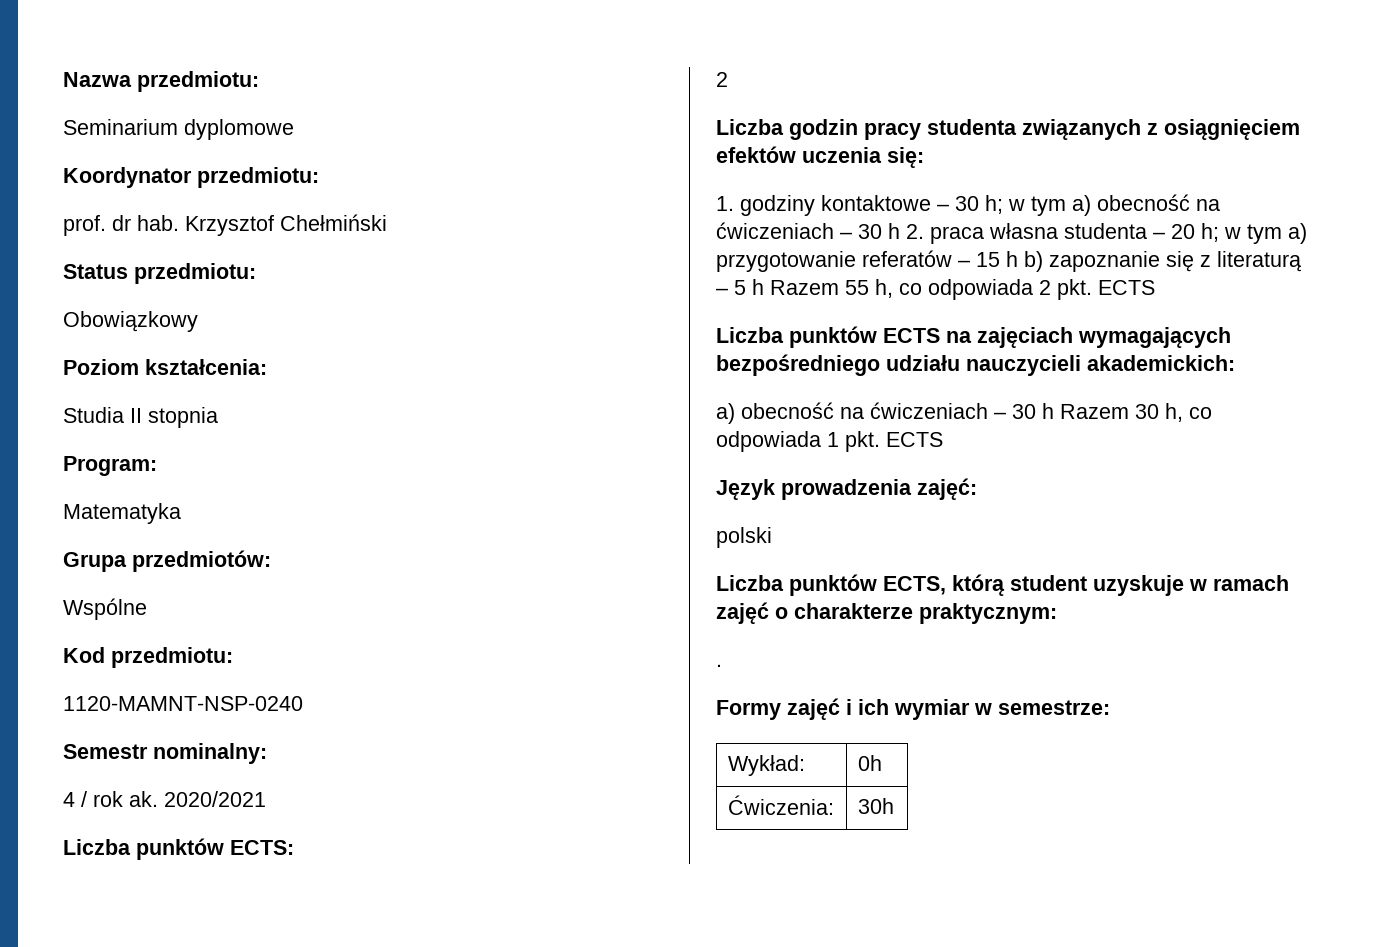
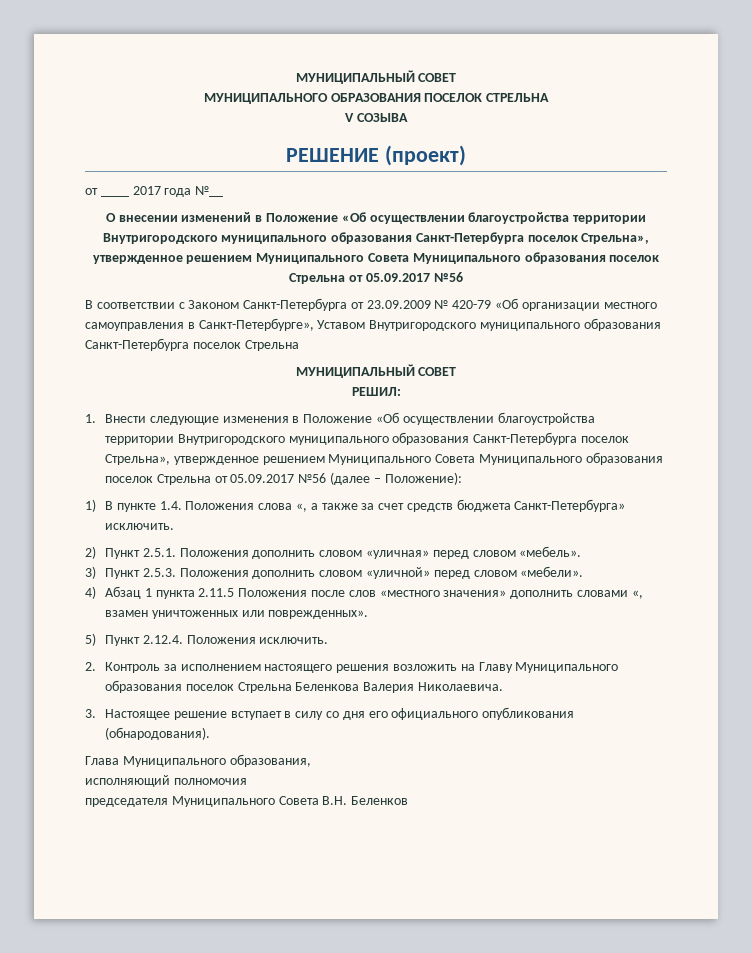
[63,71,259,92] [63,119,294,140] [63,167,319,188] [63,214,387,236] [63,263,256,284] [63,311,198,332] [63,359,267,375] [63,407,218,428] [63,456,157,476] [63,503,181,524] [63,550,271,572] [63,598,147,620] [63,647,233,668] [63,696,303,711] [63,743,267,764] [63,791,266,807] [63,838,294,860] [716,72,728,87] [716,119,1300,140] [716,146,924,168] [716,194,1220,216] [716,222,1307,244] [716,250,1301,272] [716,279,1155,300] [716,326,1231,348] [716,354,1235,376] [716,402,1212,424] [716,431,943,452] [716,478,977,500] [716,527,772,548] [716,574,1289,596] [716,602,1057,624] [716,664,722,667] [716,698,1110,720] [727,755,805,776] [857,755,882,771] [727,795,834,815] [857,798,894,814] Nazwa przedmiotu: // Seminarium dyplomowe // Koordynator przedmiotu: // prof. dr hab. Krzysztof Chełmiński // Status przedmiotu: // Obowiązkowy // Poziom kształcenia: // Studia II stopnia // Program: // Matematyka // Grupa przedmiotów: // Wspólne // Kod przedmiotu: // 1120-MAMNT-NSP-0240 // Semestr nominalny: // 4 / rok ak. 2020/2021 // Liczba punktów ECTS: // 2 // Liczba godzin pracy studenta związanych z osiągnięciem efektów uczenia się: // 1. godziny kontaktowe – 30 h; w tym a) obecność na ćwiczeniach – 30 h 2. praca własna studenta – 20 h; w tym a) przygotowanie referatów – 15 h b) zapoznanie się z literaturą – 5 h Razem 55 h, co odpowiada 2 pkt. ECTS // Liczba punktów ECTS na zajęciach wymagających bezpośredniego udziału nauczycieli akademickich: // a) obecność na ćwiczeniach – 30 h Razem 30 h, co odpowiada 1 pkt. ECTS // Język prowadzenia zajęć: // polski // Liczba punktów ECTS, którą student uzyskuje w ramach zajęć o charakterze praktycznym: // . // Formy zajęć i ich wymiar w semestrze: // Wykład: | 0h // Ćwiczenia: | 30h -> [295,70,457,84] [203,93,550,104] [345,113,408,122] [286,145,466,166] [85,188,98,195] [100,195,129,197] [132,186,224,197] [105,212,647,224] [102,232,650,244] [92,252,660,264] [289,272,463,284] [85,298,657,311] [85,318,661,331] [85,338,299,351] [295,364,457,378] [351,387,401,396] [85,412,595,425] [105,432,629,445] [105,452,663,465] [105,472,462,485] [85,499,626,512] [105,523,175,530] [85,546,582,559] [85,566,584,579] [85,586,643,599] [105,610,369,619] [85,633,329,646] [85,662,619,673] [105,680,503,693] [85,707,575,720] [105,727,211,740] [85,754,311,767] [85,775,247,787] [85,796,409,807] МУНИЦИПАЛЬНЫЙ СОВЕТ // МУНИЦИПАЛЬНОГО ОБРАЗОВАНИЯ ПОСЕЛОК СТРЕЛЬНА // V СОЗЫВА // РЕШЕНИЕ (проект) // от ____ 2017 года №__ // О внесении изменений в Положение «Об осуществлении благоустройства территории Внутригородского муниципального образования Санкт-Петербурга поселок Стрельна», утвержденное решением Муниципального Совета Муниципального образования поселок Стрельна от 05.09.2017 №56 // В соответствии с Законом Санкт-Петербурга от 23.09.2009 № 420-79 «Об организации местного самоуправления в Санкт-Петербурге», Уставом Внутригородского муниципального образования Санкт-Петербурга поселок Стрельна // МУНИЦИПАЛЬНЫЙ СОВЕТ // РЕШИЛ: // 1. Внести следующие изменения в Положение «Об осуществлении благоустройства территории Внутригородского муниципального образования Санкт-Петербурга поселок Стрельна», утвержденное решением Муниципального Совета Муниципального образования поселок Стрельна от 05.09.2017 №56 (далее – Положение): // 1) В пункте 1.4. Положения слова «, а также за счет средств бюджета Санкт-Петербурга» исключить. // 2) Пункт 2.5.1. Положения дополнить словом «уличная» перед словом «мебель». // 3) Пункт 2.5.3. Положения дополнить словом «уличной» перед словом «мебели». // 4) Абзац 1 пункта 2.11.5 Положения после слов «местного значения» дополнить словами «, взамен уничтоженных или поврежденных». // 5) Пункт 2.12.4. Положения исключить. // 2. Контроль за исполнением настоящего решения возложить на Главу Муниципального образования поселок Стрельна Беленкова Валерия Николаевича. // 3. Настоящее решение вступает в силу со дня его официального опубликования (обнародования). // Глава Муниципального образования, // исполняющий полномочия // председателя Муниципального Совета В.Н. Беленков

